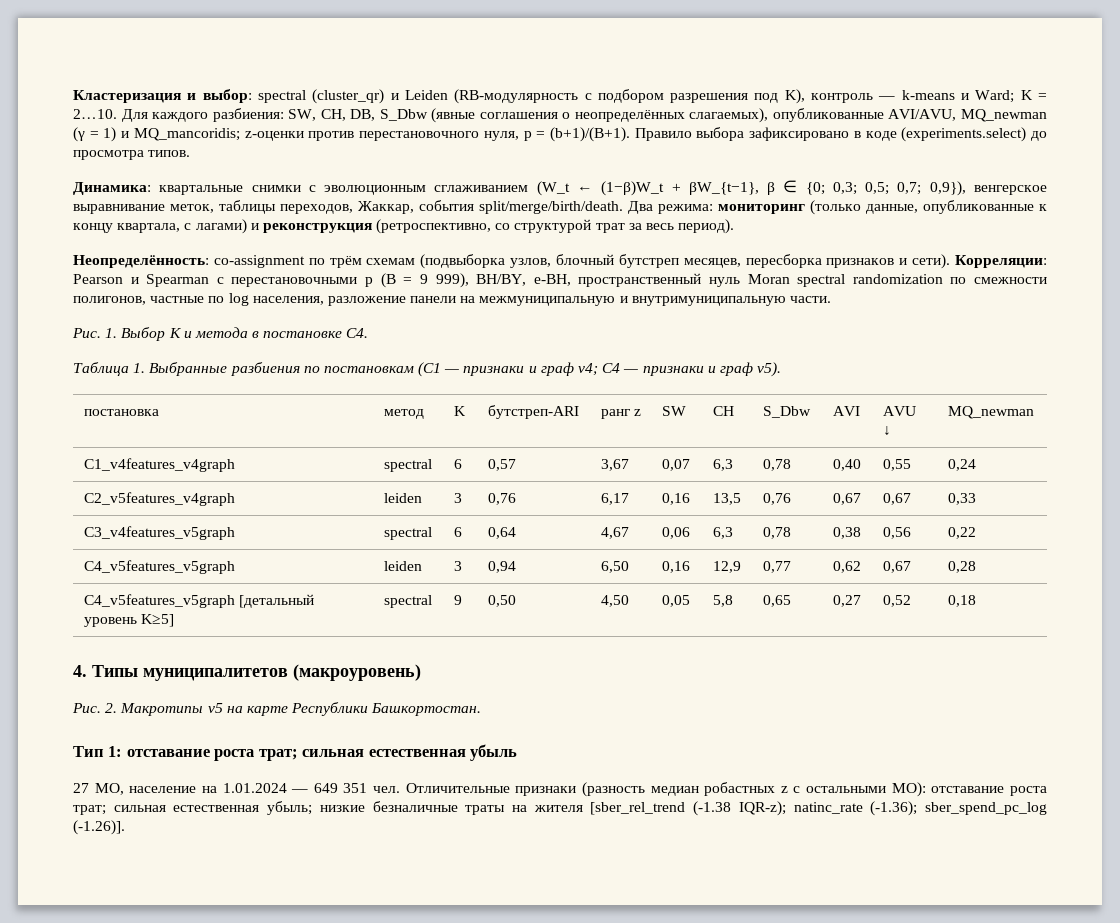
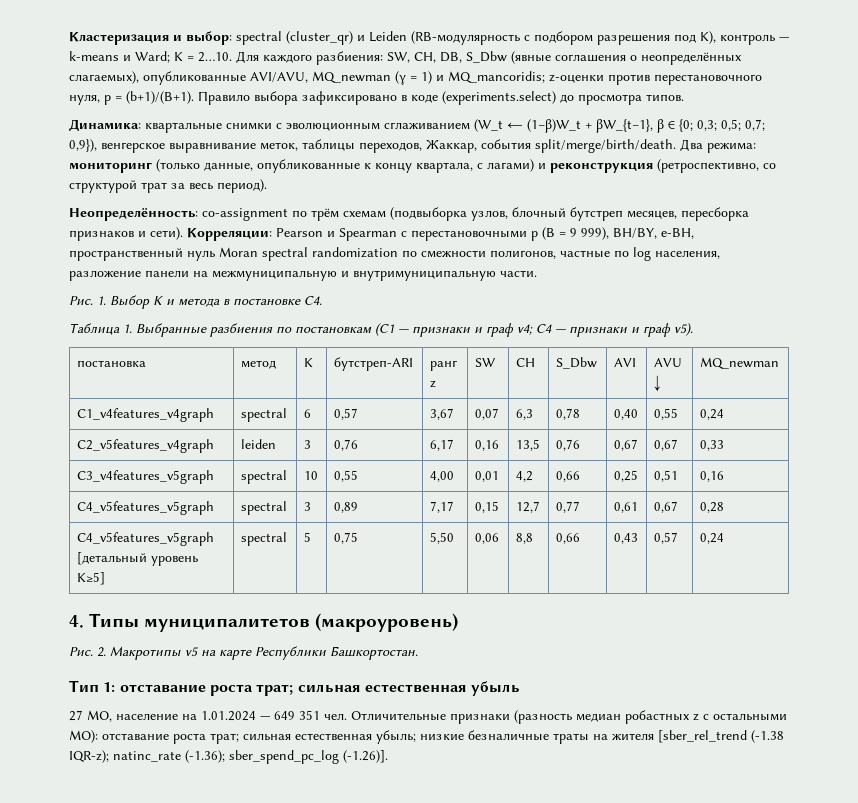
[453,527,462,537] [487,527,516,539] [600,527,629,539] [661,527,690,539] [712,527,733,539] [762,527,791,539] [832,527,861,539] [882,527,911,539] [947,527,976,539] 6 | 0,64 | 4,67 | 0,06 | 6,3 | 0,78 | 0,38 | 0,56 | 0,22 -> [303,471,318,480] [333,470,358,482] [429,471,454,482] [474,471,499,482] [515,471,533,482] [555,471,580,482] [613,470,638,482] [653,470,678,482] [699,471,724,482] 10 | 0,55 | 4,00 | 0,01 | 4,2 | 0,66 | 0,25 | 0,51 | 0,16
[383,561,422,571] [453,561,462,571] [487,561,516,573] [600,561,629,573] [661,561,690,573] [712,561,741,573] leiden | 3 | 0,94 | 6,50 | 0,16 | 12,9 -> [240,501,287,515] [303,502,311,511] [333,502,358,513] [429,501,454,513] [474,501,499,513] [515,501,540,513] spectral | 3 | 0,89 | 7,17 | 0,15 | 12,7
[832,561,861,573] 0,62 -> [613,502,638,513] 0,61
[453,595,462,605] [487,595,516,607] [600,595,629,607] [661,595,690,607] [712,595,733,607] [762,595,791,607] [832,595,861,607] [882,595,911,607] [947,595,976,607] 9 | 0,50 | 4,50 | 0,05 | 5,8 | 0,65 | 0,27 | 0,52 | 0,18 -> [303,532,311,542] [333,532,358,544] [429,532,454,544] [474,533,499,544] [515,533,533,544] [555,533,580,544] [613,533,638,544] [653,532,678,544] [699,533,724,544] 5 | 0,75 | 5,50 | 0,06 | 8,8 | 0,66 | 0,43 | 0,57 | 0,24

